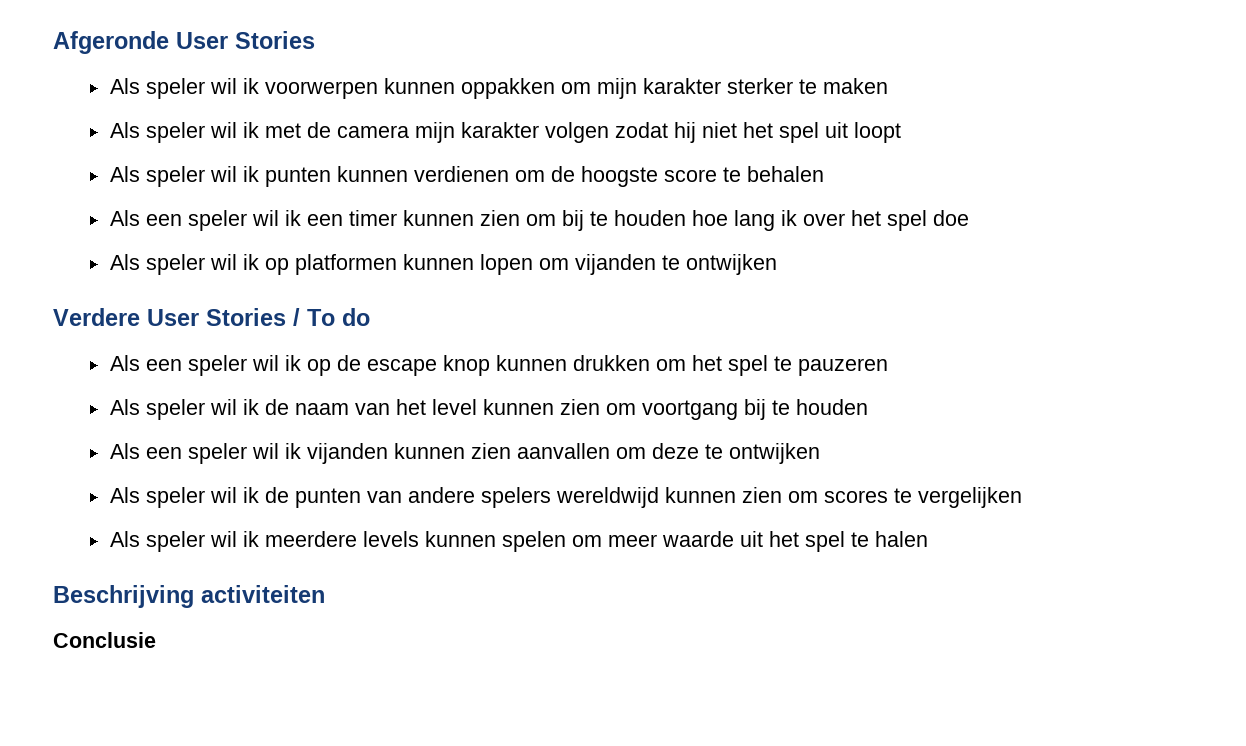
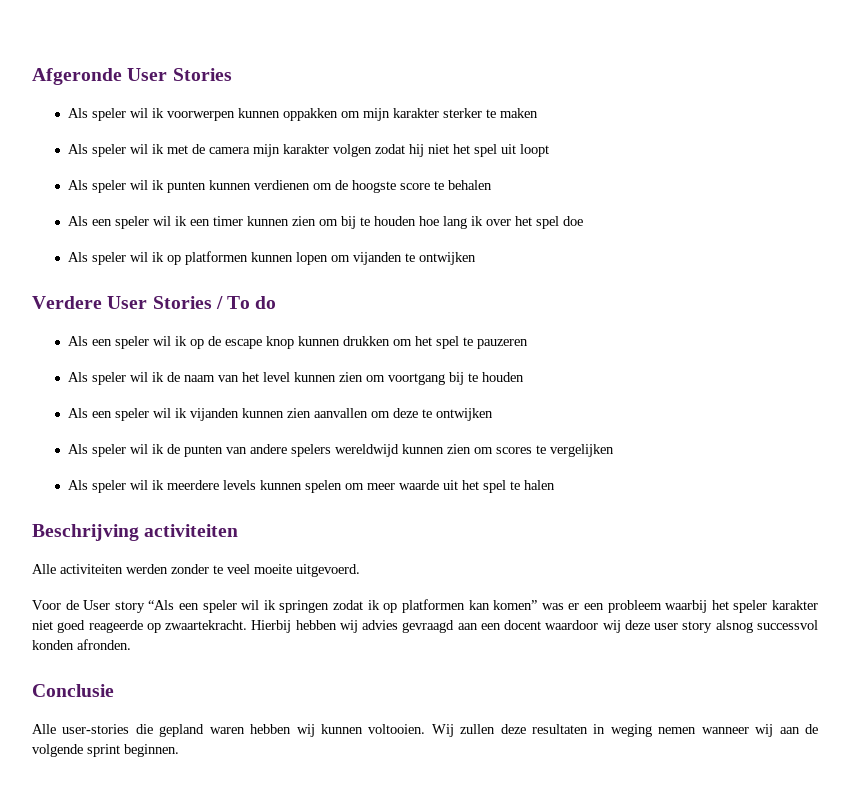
[53,632,156,648] Conclusie -> [32,564,360,577] [32,599,818,613] [32,620,819,633] [32,639,131,650] [32,684,114,697] [32,724,819,737] [32,744,179,757] Alle activiteiten werden zonder te veel moeite uitgevoerd. // Voor de User story “Als een speler wil ik springen zodat ik op platformen kan komen” was er een probleem waarbij het speler karakter niet goed reageerde op zwaartekracht. Hierbij hebben wij advies gevraagd aan een docent waardoor wij deze user story alsnog successvol konden afronden. // Conclusie // Alle user-stories die gepland waren hebben wij kunnen voltooien. Wij zullen deze resultaten in weging nemen wanneer wij aan de volgende sprint beginnen.

